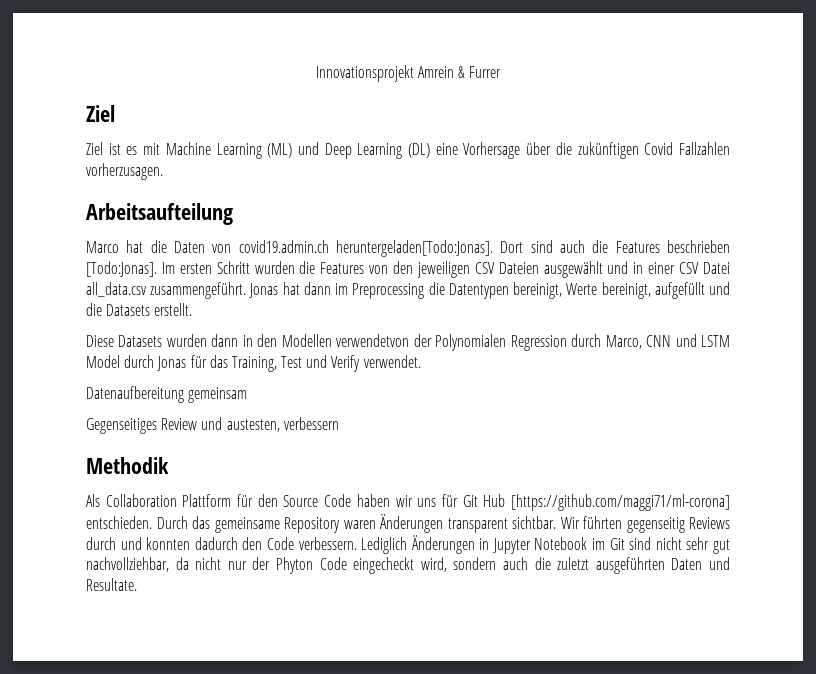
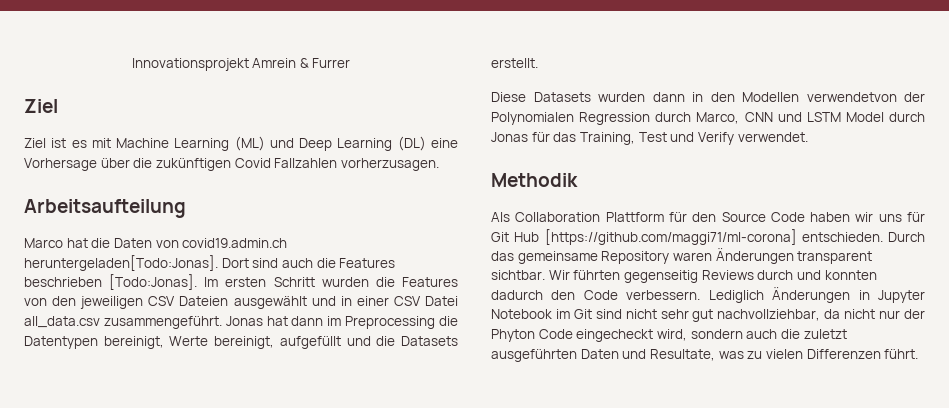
[86,386,248,403] [86,417,339,434] // Datenaufbereitung gemeinsam // Gegenseitiges Review und austesten, verbessern -> (808, 137) none
[86,578,137,591] Resultate. -> [649,349,919,361] Resultate, was zu vielen Differenzen führt.

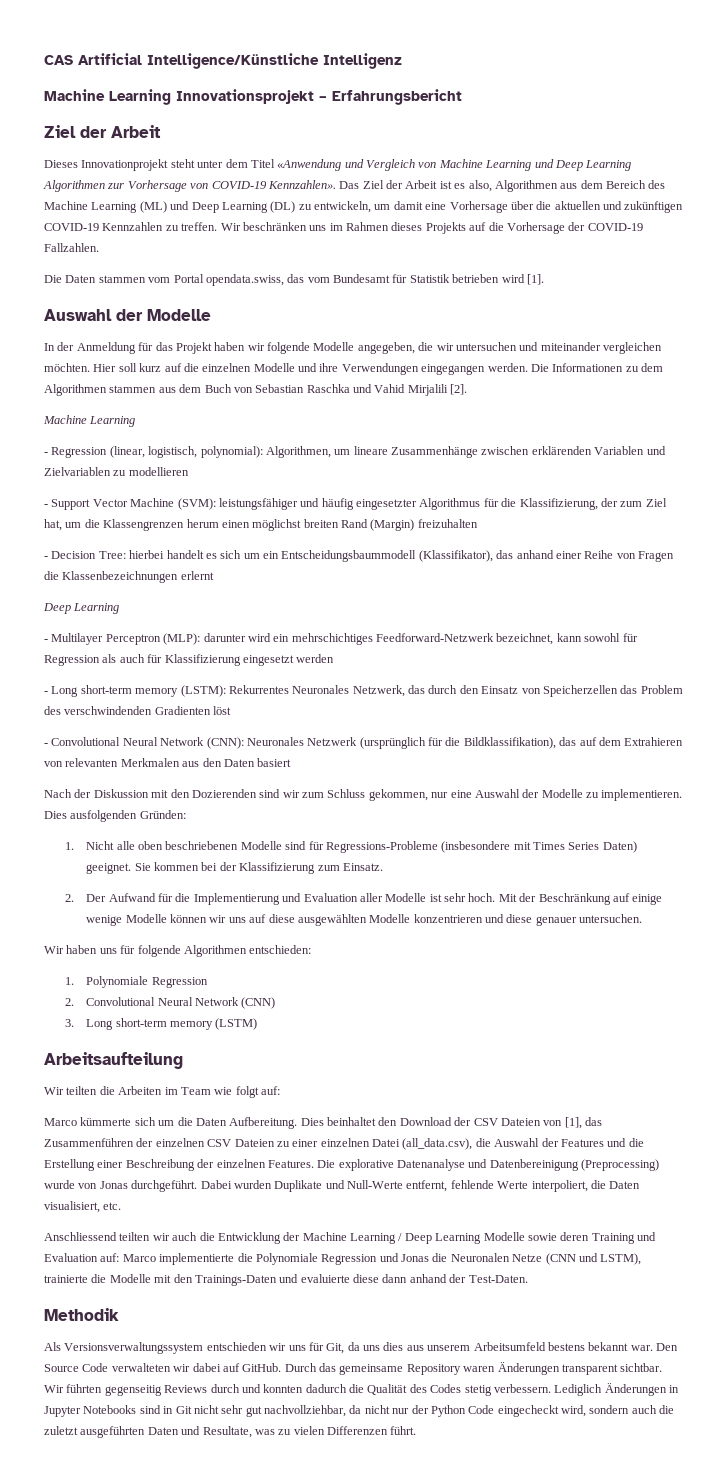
[131,58,351,71] [24,99,58,113] [24,138,111,148] Innovationsprojekt Amrein & Furrer // Ziel // Ziel ist es mit -> [44,53,402,69] [44,89,462,105] [44,125,161,138] [44,159,632,171] [43,180,666,192] CAS Artificial Intelligence/Künstliche Intelligenz // Machine Learning Innovationsprojekt – Erfahrungsbericht // Ziel der Arbeit // Dieses Innovationprojekt steht unter dem Titel «Anwendung und Vergleich von Machine Learning und Deep Learning Algorithmen zur Vorhersage von COVID-19 Kennzahlen». Das Ziel der Arbeit ist es also, Algorithmen aus dem Bereich des
[430,138,458,148] [24,158,439,171] [24,199,186,218] [24,238,288,248] [24,255,396,271] [24,274,459,290] [24,296,459,309] [24,316,458,329] [24,336,459,349] [491,58,538,68] [491,92,925,102] [491,112,925,125] [491,132,808,145] [491,173,578,187] [491,212,925,222] [491,229,883,245] eine Vorhersage über die zukünftigen Covid Fallzahlen vorherzusagen. // Arbeitsaufteilung // Marco hat die Daten von covid19.admin.ch heruntergeladen[Todo:Jonas]. Dort sind auch die Features beschrieben [Todo:Jonas]. Im ersten Schritt wurden die Features von den jeweiligen CSV Dateien ausgewählt und in einer CSV Datei all_data.csv zusammengeführt. Jonas hat dann im Preprocessing die Datentypen bereinigt, Werte bereinigt, aufgefüllt und die Datasets erstellt. // Diese Datasets wurden dann in den Modellen verwendetvon der Polynomialen Regression durch Marco, CNN und LSTM Model durch Jonas für das Training, Test und Verify verwendet. // Methodik // Als Collaboration Plattform für den Source Code haben wir uns für Git Hub [https://github.com/maggi71/ml-corona] entschieden. -> [298,201,684,213] [44,222,643,234] [44,243,99,252] [44,274,544,286] [44,309,211,321] [44,342,662,354] [44,363,663,375] [44,384,468,396] [43,415,136,427] [44,446,666,458] [44,467,189,476] [44,498,667,510] [44,519,478,531] [44,550,674,562] [44,571,214,583] [43,603,120,614] [44,633,638,645] [44,654,335,666] [44,685,683,697] [44,706,232,715] [44,737,684,749] [44,758,292,767] [44,789,683,801] [44,810,186,822] [65,841,637,853] [86,862,383,874] [65,893,663,905] [86,914,643,926] [44,945,312,957] [65,976,208,988] [65,997,276,1009] [65,1018,258,1030] [44,1052,183,1069] [44,1086,280,1098] [44,1117,602,1129] [44,1138,644,1150] [44,1159,660,1171] [44,1180,641,1192] [44,1201,122,1213] [44,1232,656,1244] [44,1253,642,1265] [44,1274,528,1286] [44,1308,119,1321] [44,1342,678,1354] [44,1363,282,1372] zu entwickeln, um damit eine Vorhersage über die aktuellen und zukünftigen COVID-19 Kennzahlen zu treffen. Wir beschränken uns im Rahmen dieses Projekts auf die Vorhersage der COVID-19 Fallzahlen. // Die Daten stammen vom Portal opendata.swiss, das vom Bundesamt für Statistik betrieben wird [1]. // Auswahl der Modelle // In der Anmeldung für das Projekt haben wir folgende Modelle angegeben, die wir untersuchen und miteinander vergleichen möchten. Hier soll kurz auf die einzelnen Modelle und ihre Verwendungen eingegangen werden. Die Informationen zu dem Algorithmen stammen aus dem Buch von Sebastian Raschka und Vahid Mirjalili [2]. // Machine Learning // - Regression (linear, logistisch, polynomial): Algorithmen, um lineare Zusammenhänge zwischen erklärenden Variablen und Zielvariablen zu modellieren // - Support Vector Machine (SVM): leistungsfähiger und häufig eingesetzter Algorithmus für die Klassifizierung, der zum Ziel hat, um die Klassengrenzen herum einen möglichst breiten Rand (Margin) freizuhalten // - Decision Tree: hierbei handelt es sich um ein Entscheidungsbaummodell (Klassifikator), das anhand einer Reihe von Fragen die Klassenbezeichnungen erlernt // Deep Learning // - Multilayer Perceptron (MLP): darunter wird ein mehrschichtiges Feedforward-Netzwerk bezeichnet, kann sowohl für Regression als auch für Klassifizierung eingesetzt werden // - Long short-term memory (LSTM): Rekurrentes Neuronales Netzwerk, das durch den Einsatz von Speicherzellen das Problem des verschwindenden Gradienten löst // - Convolutional Neural Network (CNN): Neuronales Netzwerk (ursprünglich für die Bildklassifikation), das auf dem Extrahieren von relevanten Merkmalen aus den Daten basiert // Nach der Diskussion mit den Dozierenden sind wir zum Schluss gekommen, nur eine Auswahl der Modelle zu implementieren. Dies ausfolgenden Gründen: // 1. Nicht alle oben beschriebenen Modelle sind für Regressions-Probleme (insbesondere mit Times Series Daten) geeignet. Sie kommen bei der Klassifizierung zum Einsatz. // 2. Der Aufwand für die Implementierung und Evaluation aller Modelle ist sehr hoch. Mit der Beschränkung auf einige wenige Modelle können wir uns auf diese ausgewählten Modelle konzentrieren und diese genauer untersuchen. // Wir haben uns für folgende Algorithmen entschieden: // 1. Polynomiale Regression // 2. Convolutional Neural Network (CNN) // 3. Long short-term memory (LSTM) // Arbeitsaufteilung // Wir teilten die Arbeiten im Team wie folgt auf: // Marco kümmerte sich um die Daten Aufbereitung. Dies beinhaltet den Download der CSV Dateien von [1], das Zusammenführen der einzelnen CSV Dateien zu einer einzelnen Datei (all_data.csv), die Auswahl der Features und die Erstellung einer Beschreibung der einzelnen Features. Die explorative Datenanalyse und Datenbereinigung (Preprocessing) wurde von Jonas durchgeführt. Dabei wurden Duplikate und Null-Werte entfernt, fehlende Werte interpoliert, die Daten visualisiert, etc. // Anschliessend teilten wir auch die Entwicklung der Machine Learning / Deep Learning Modelle sowie deren Training und Evaluation auf: Marco implementierte die Polynomiale Regression und Jonas die Neuronalen Netze (CNN und LSTM), trainierte die Modelle mit den Trainings-Daten und evaluierte diese dann anhand der Test-Daten. // Methodik // Als Versionsverwaltungssystem entschieden wir uns für Git, da uns dies aus unserem Arbeitsumfeld bestens bekannt war. Den Source Code verwalteten wir dabei auf GitHub.
[551,290,618,300] den Code -> [349,1384,492,1396] die Qualität des Codes stetig
[491,309,622,319] Notebook im Git sind -> [83,1405,192,1414] Notebooks sind in Git
[491,329,535,342] Phyton -> [430,1405,466,1417] Python

